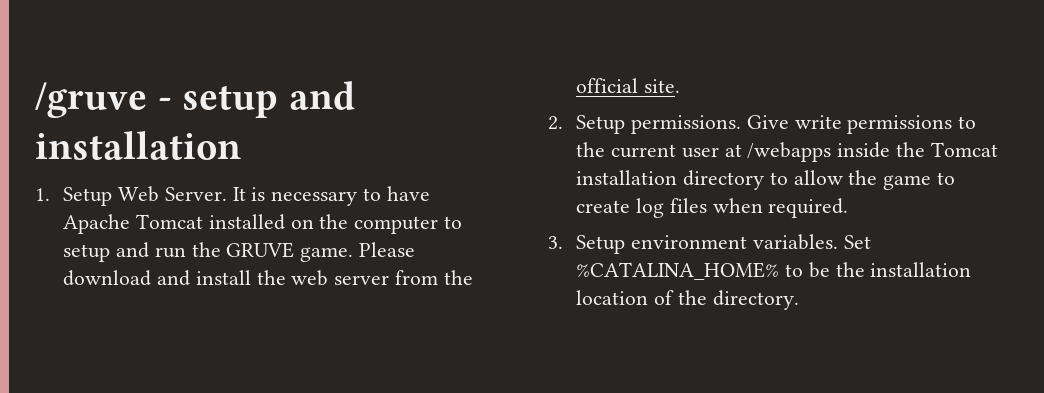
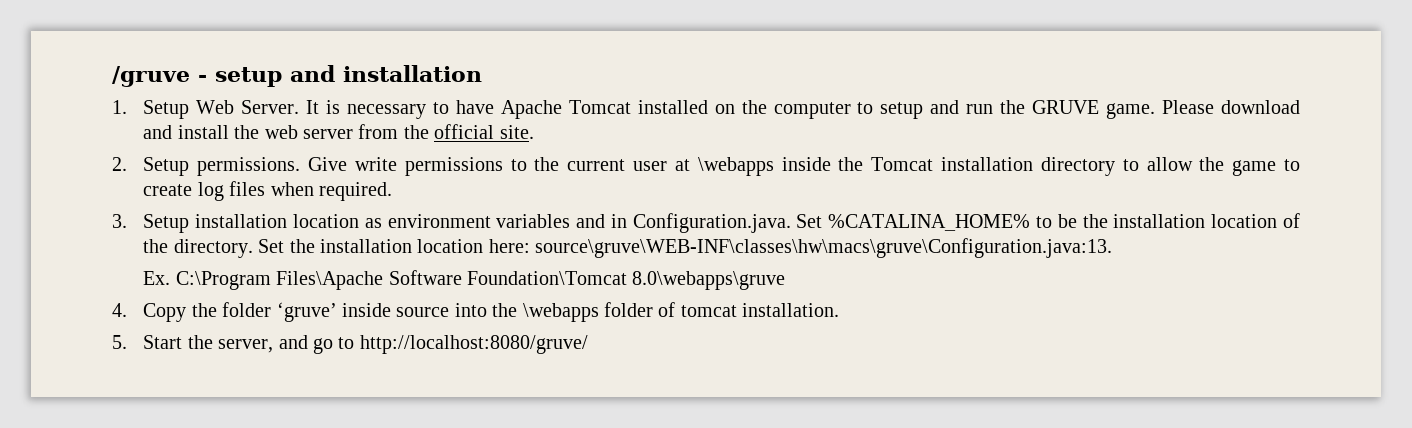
[747,142,832,162] /webapps -> [697,157,774,176] \webapps
[630,234,838,250] environment variables. -> [195,213,791,233] installation location as environment variables and in Configuration.java.
(799, 300) none -> [258,238,1113,258] [143,270,786,290] [112,302,840,322] [112,335,588,354] Set the installation location here: source\gruve\WEB-INF\classes\hw\macs\gruve\Configuration.java:13. // Ex. C:\Program Files\Apache Software Foundation\Tomcat 8.0\webapps\gruve // 4. Copy the folder ‘gruve’ inside source into the \webapps folder of tomcat installation. // 5. Start the server, and go to http://localhost:8080/gruve/

